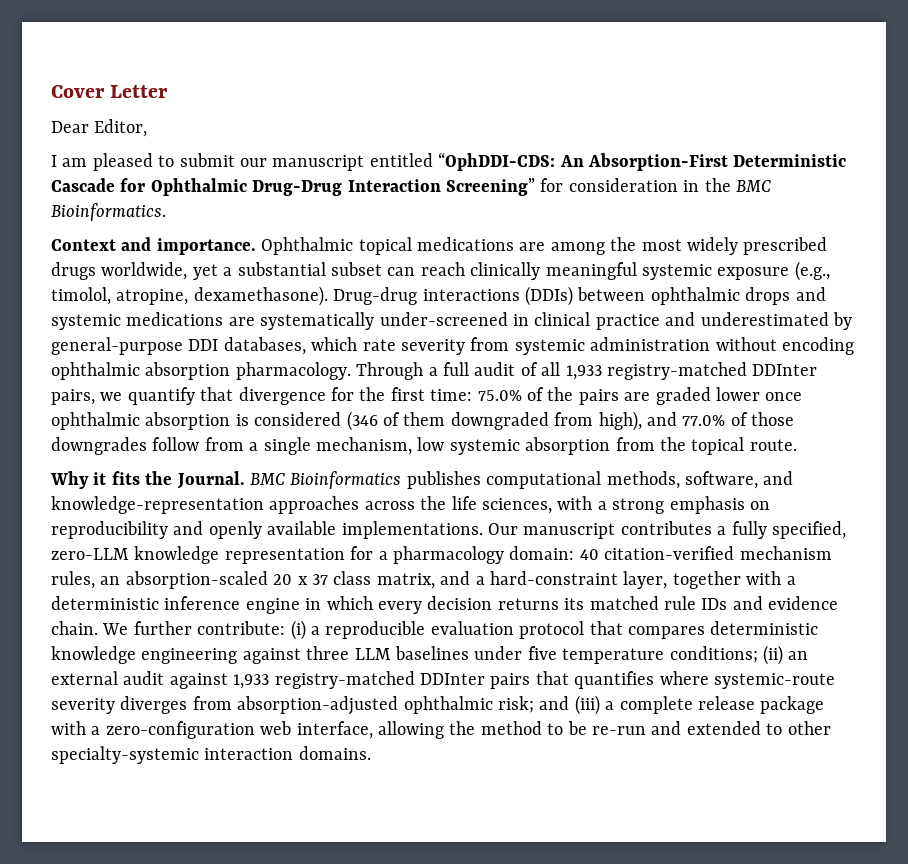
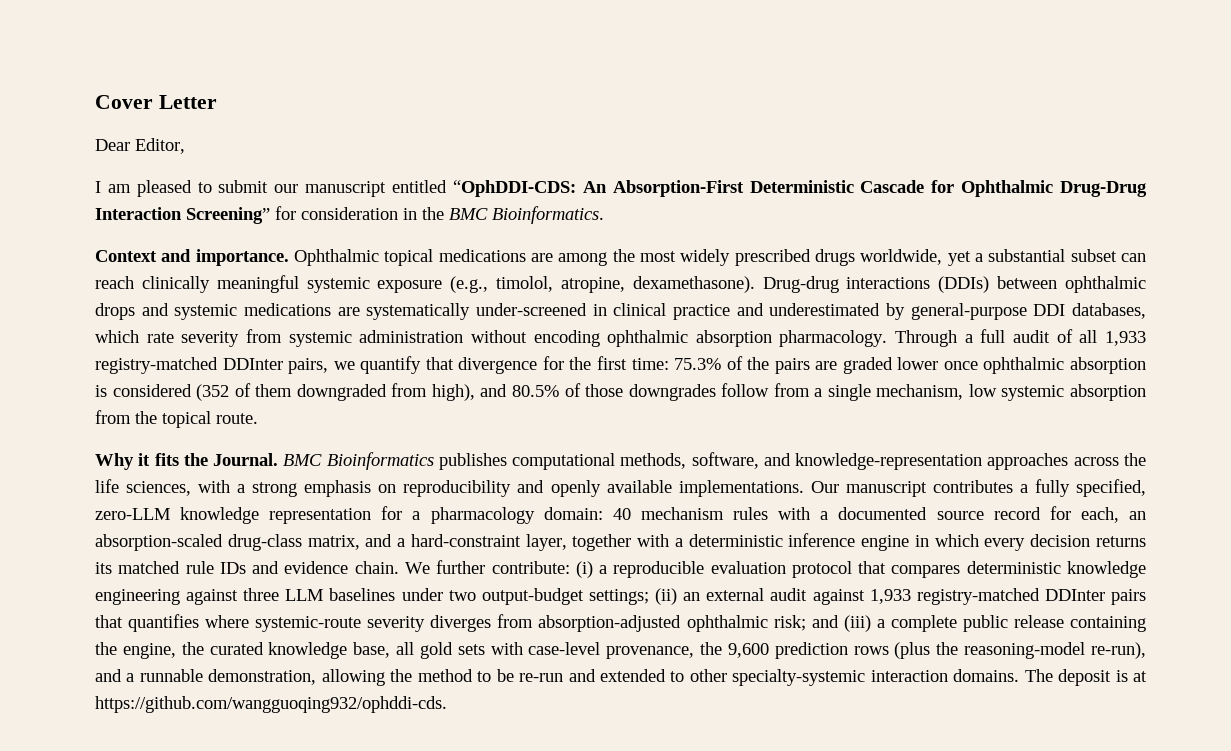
[477,390,522,401] 75.0% -> [674,358,722,370] 75.3%
[346,411,378,431] (346 -> [196,384,230,401] (352
[682,415,726,426] 77.0% -> [511,385,559,397] 80.5%
[604,546,832,560] [51,571,372,589] citation-verified mechanism rules, an absorption-scaled 20 x 37 class -> [640,506,1146,523] [95,534,302,551] mechanism rules with a documented source record for each, an absorption-scaled drug-class
[527,646,758,664] five temperature conditions; -> [448,588,649,605] two output-budget settings;
[697,696,825,714] [51,721,373,739] release package with a zero-configuration web interface, -> [962,615,1146,632] [95,642,1147,659] [95,669,317,685] public release containing the engine, the curated knowledge base, all gold sets with case-level provenance, the 9,600 prediction rows (plus the reasoning-model re-run), and a runnable demonstration,
(371, 753) none -> [1024,669,1148,686] [95,696,447,713] The deposit is at https://github.com/wangguoqing932/ophddi-cds.

